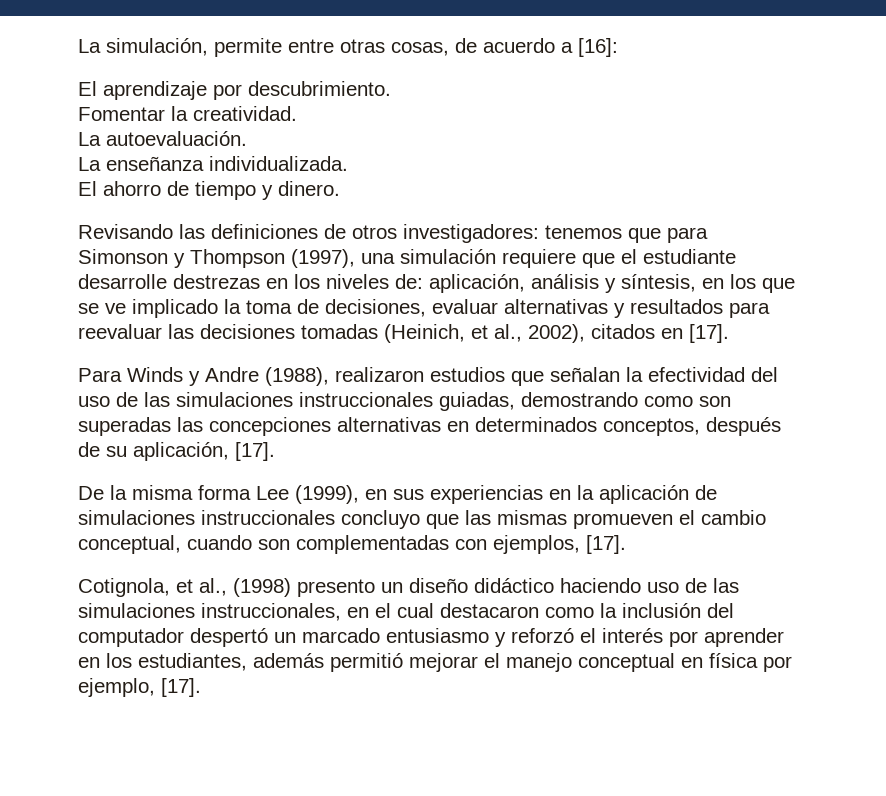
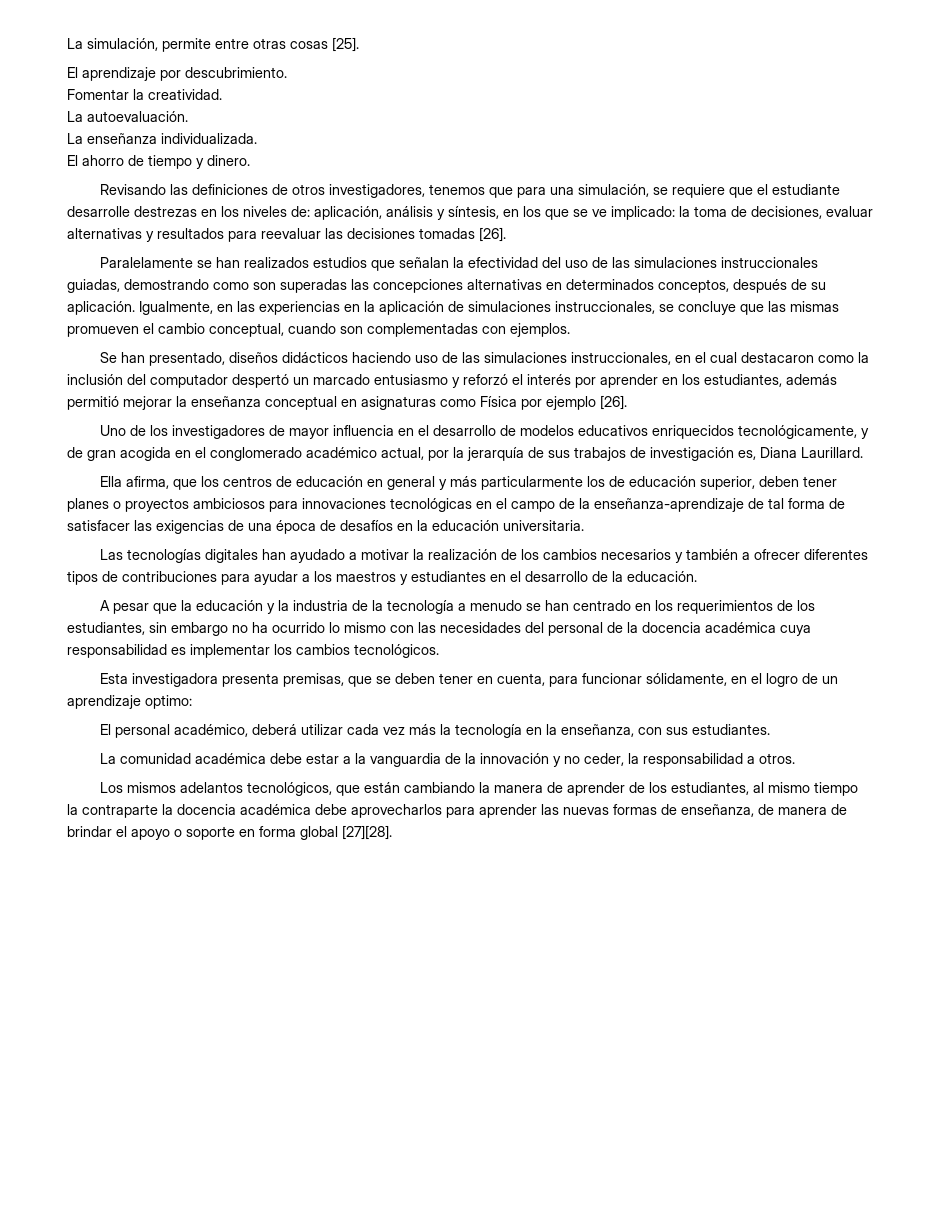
[391,38,618,57] cosas, de acuerdo a [16]: -> [290,37,359,52] cosas [25].
[403,224,539,243] investigadores: -> [329,184,426,198] investigadores,
[78,249,496,268] Simonson y Thompson (1997), una simulación -> [550,184,669,197] una simulación, se
[132,299,218,318] implicado -> [611,206,675,220] implicado:
[384,324,729,343] [78,367,424,386] (Heinich, et al., 2002), citados en [17]. // Para Winds y Andre (1988), realizaron -> [479,227,506,242] [100,257,310,268] [26]. // Paralelamente se han realizados
[133,442,275,461] [78,485,424,504] aplicación, [17]. // De la misma forma Lee (1999), en sus -> [67,301,255,315] aplicación. Igualmente, en las
[201,510,420,529] instruccionales concluyo -> [555,301,736,315] instruccionales, se concluye
[493,535,626,554] [78,578,554,597] ejemplos, [17]. // Cotignola, et al., (1998) presento un diseño didáctico -> [510,323,570,337] [100,352,349,366] ejemplos. // Se han presentado, diseños didácticos
[484,653,792,672] [78,678,201,697] el manejo conceptual en física por ejemplo, [17]. -> [176,395,627,410] [100,425,870,439] [67,447,863,461] [100,476,838,490] [67,498,845,512] [67,520,584,534] [100,549,869,563] [67,571,697,585] [100,600,816,614] [67,622,811,636] [67,644,439,658] [100,673,839,687] [67,695,192,709] [100,724,771,738] [100,753,796,767] [100,782,859,796] [67,804,847,818] [67,825,392,840] la enseñanza conceptual en asignaturas como Física por ejemplo [26]. // Uno de los investigadores de mayor influencia en el desarrollo de modelos educativos enriquecidos tecnológicamente, y de gran acogida en el conglomerado académico actual, por la jerarquía de sus trabajos de investigación es, Diana Laurillard. // Ella afirma, que los centros de educación en general y más particularmente los de educación superior, deben tener planes o proyectos ambiciosos para innovaciones tecnológicas en el campo de la enseñanza-aprendizaje de tal forma de satisfacer las exigencias de una época de desafíos en la educación universitaria. // Las tecnologías digitales han ayudado a motivar la realización de los cambios necesarios y también a ofrecer diferentes tipos de contribuciones para ayudar a los maestros y estudiantes en el desarrollo de la educación. // A pesar que la educación y la industria de la tecnología a menudo se han centrado en los requerimientos de los estudiantes, sin embargo no ha ocurrido lo mismo con las necesidades del personal de la docencia académica cuya responsabilidad es implementar los cambios tecnológicos. // Esta investigadora presenta premisas, que se deben tener en cuenta, para funcionar sólidamente, en el logro de un aprendizaje optimo: // El personal académico, deberá utilizar cada vez más la tecnología en la enseñanza, con sus estudiantes. // La comunidad académica debe estar a la vanguardia de la innovación y no ceder, la responsabilidad a otros. // Los mismos adelantos tecnológicos, que están cambiando la manera de aprender de los estudiantes, al mismo tiempo la contraparte la docencia académica debe aprovecharlos para aprender las nuevas formas de enseñanza, de manera de brindar el apoyo o soporte en forma global [27][28].

